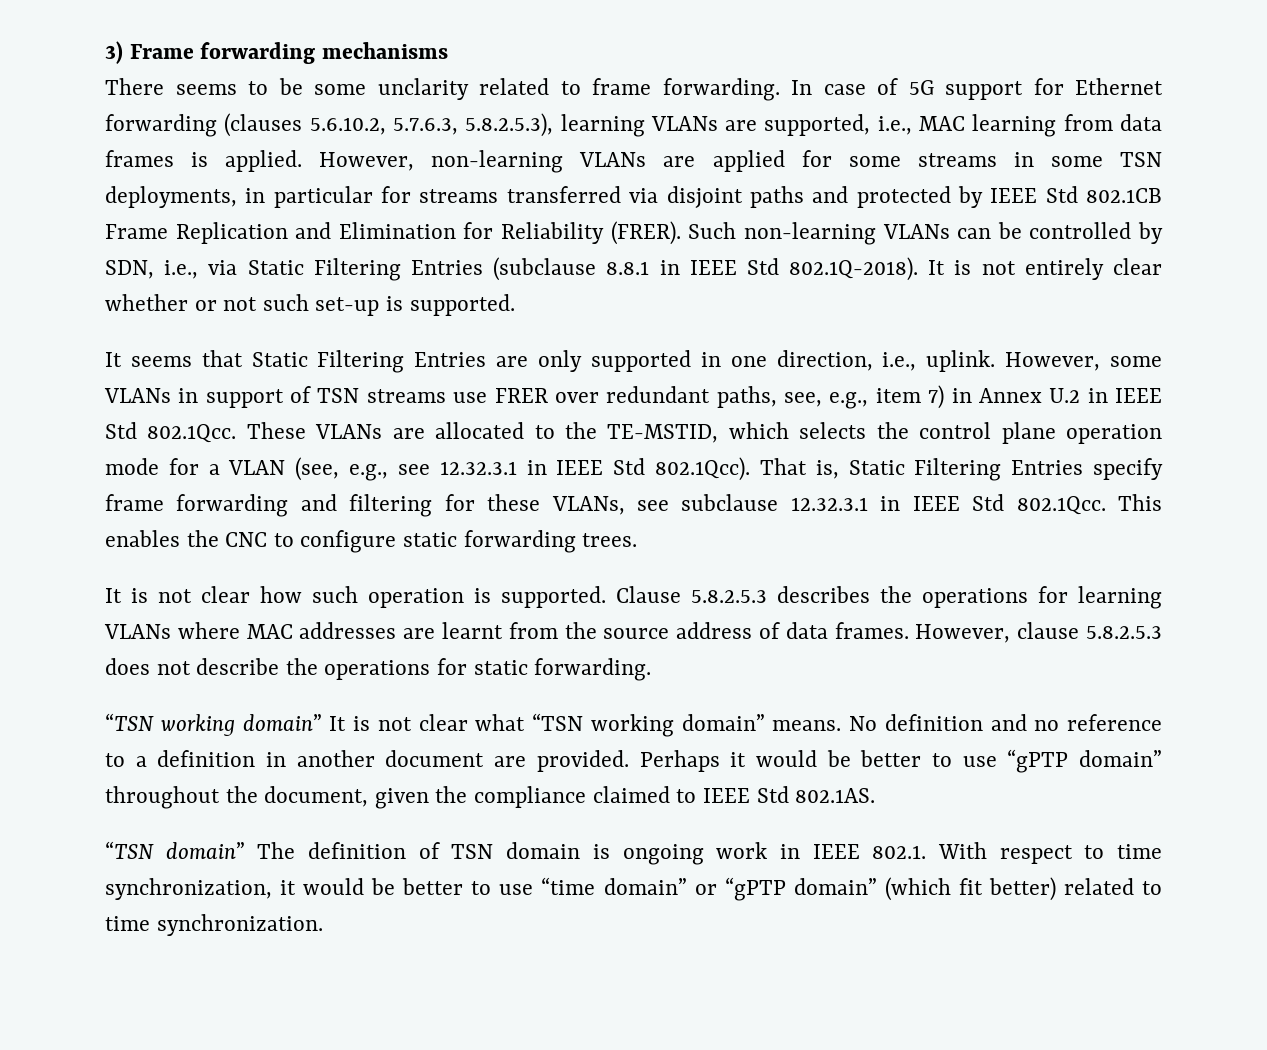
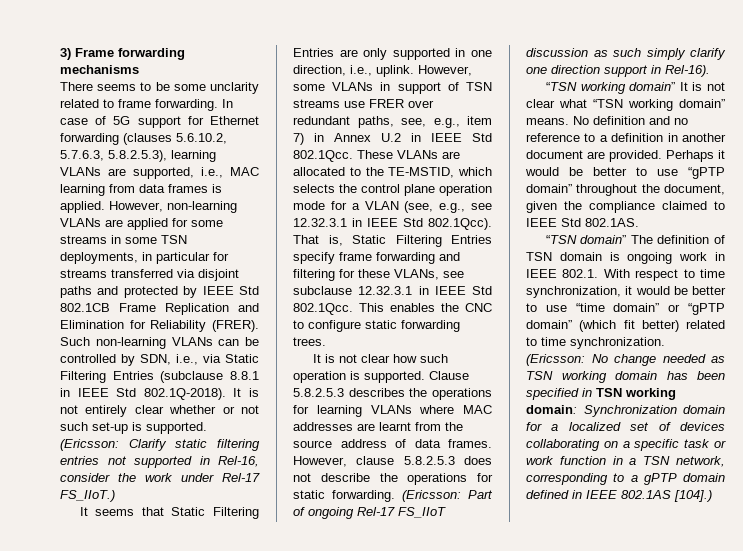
(515, 305) none -> [60,439,260,451] [60,456,259,468] [60,473,260,482] [60,490,115,502] (Ericsson: Clarify static filtering entries not supported in Rel-16, consider the work under Rel-17 FS_IIoT.)
(652, 669) none -> [402,490,493,502] [293,507,446,519] [526,48,726,60] [526,65,710,77] (Ericsson: Part of ongoing Rel-17 FS_IIoT discussion as such simply clarify one direction support in Rel-16).
(323, 925) none -> [526,354,725,366] [526,371,725,383] [526,388,676,400] [526,405,725,417] [526,422,725,431] [526,439,726,451] [526,456,725,467] [526,473,725,485] [526,490,712,502] (Ericsson: No change needed as TSN working domain has been specified in TSN working domain: Synchronization domain for a localized set of devices collaborating on a specific task or work function in a TSN network, corresponding to a gPTP domain defined in IEEE 802.1AS [104].)

